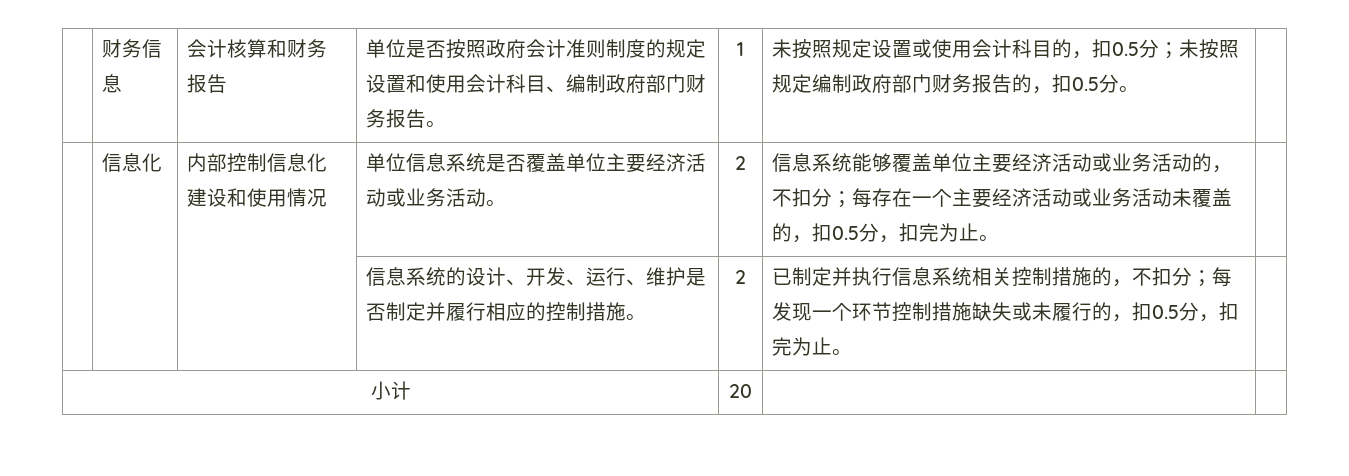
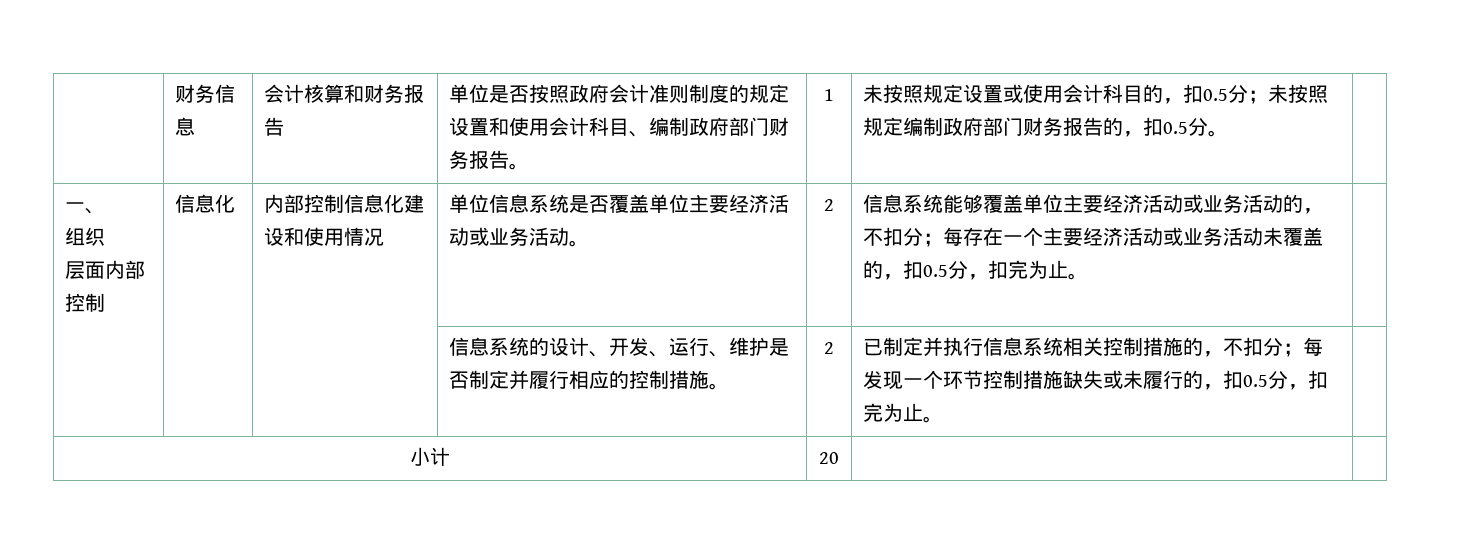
(1140, 89) none -> [64,202,105,214] [64,227,105,246] [64,260,145,280] [64,293,105,312] 一、 // 组织 // 层面内部控制

